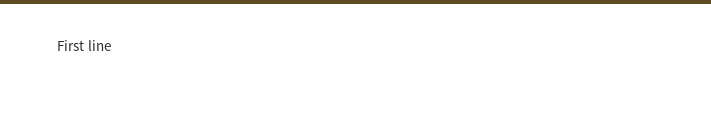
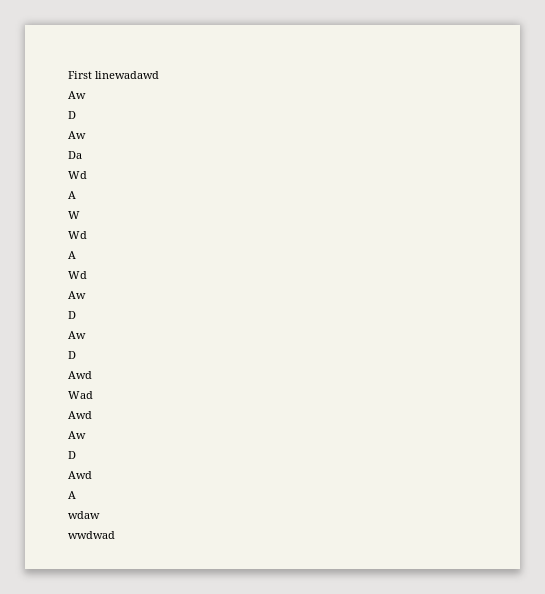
[87,40,111,51] line -> [95,71,159,79] [68,91,86,99] [68,111,76,119] [68,131,86,139] [68,151,82,159] [68,171,87,179] [68,191,76,199] [68,211,80,219] [68,231,87,239] [68,251,76,259] [68,271,87,279] [68,291,86,299] [68,311,76,319] [68,331,86,339] [68,351,76,359] [68,371,92,379] [68,391,93,399] [68,411,92,419] [68,431,86,439] [68,451,76,459] [68,471,92,479] [68,491,76,499] [68,511,100,519] [68,531,115,539] linewadawd // Aw // D // Aw // Da // Wd // A // W // Wd // A // Wd // Aw // D // Aw // D // Awd // Wad // Awd // Aw // D // Awd // A // wdaw // wwdwad

